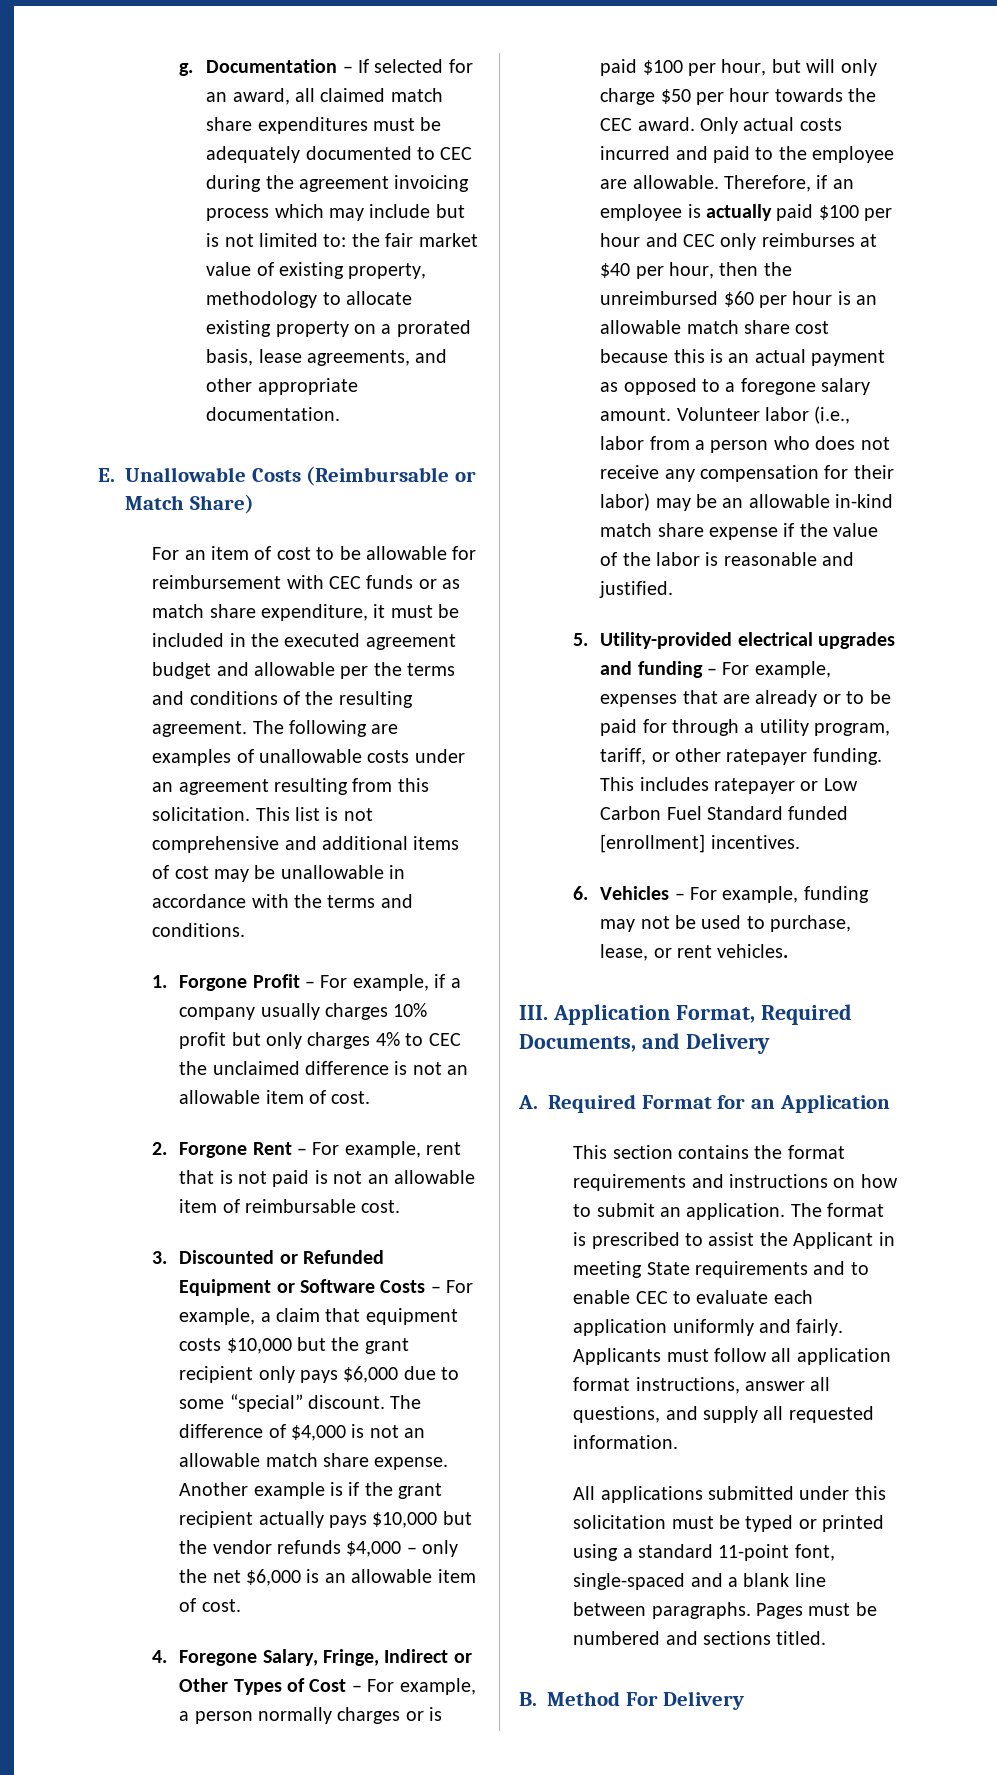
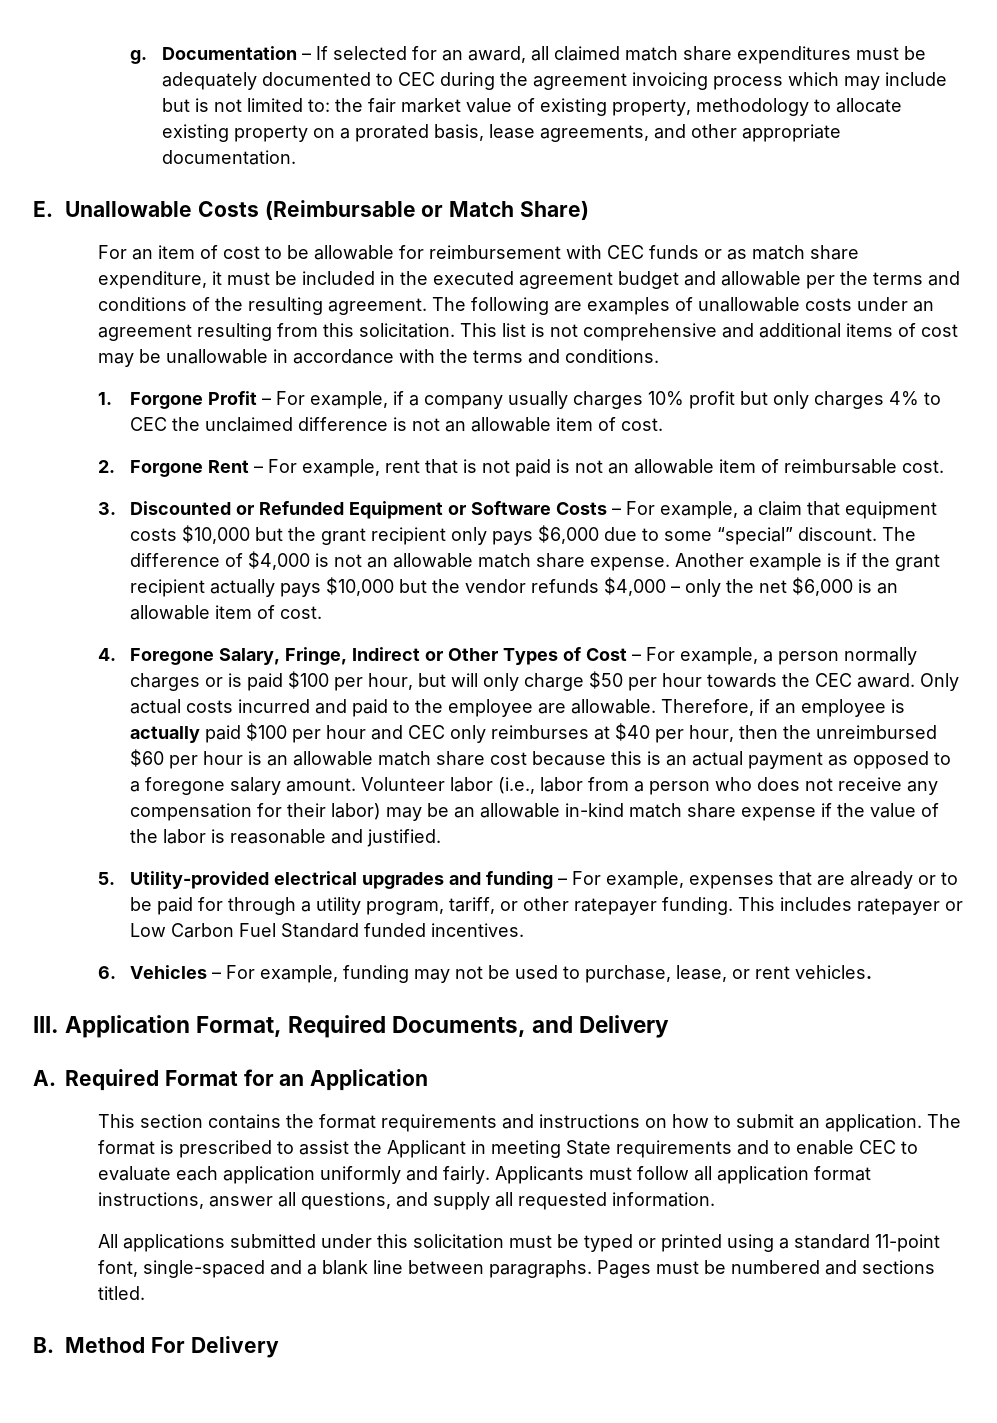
[600,834,706,853] [enrollment] -> (426, 930) none

